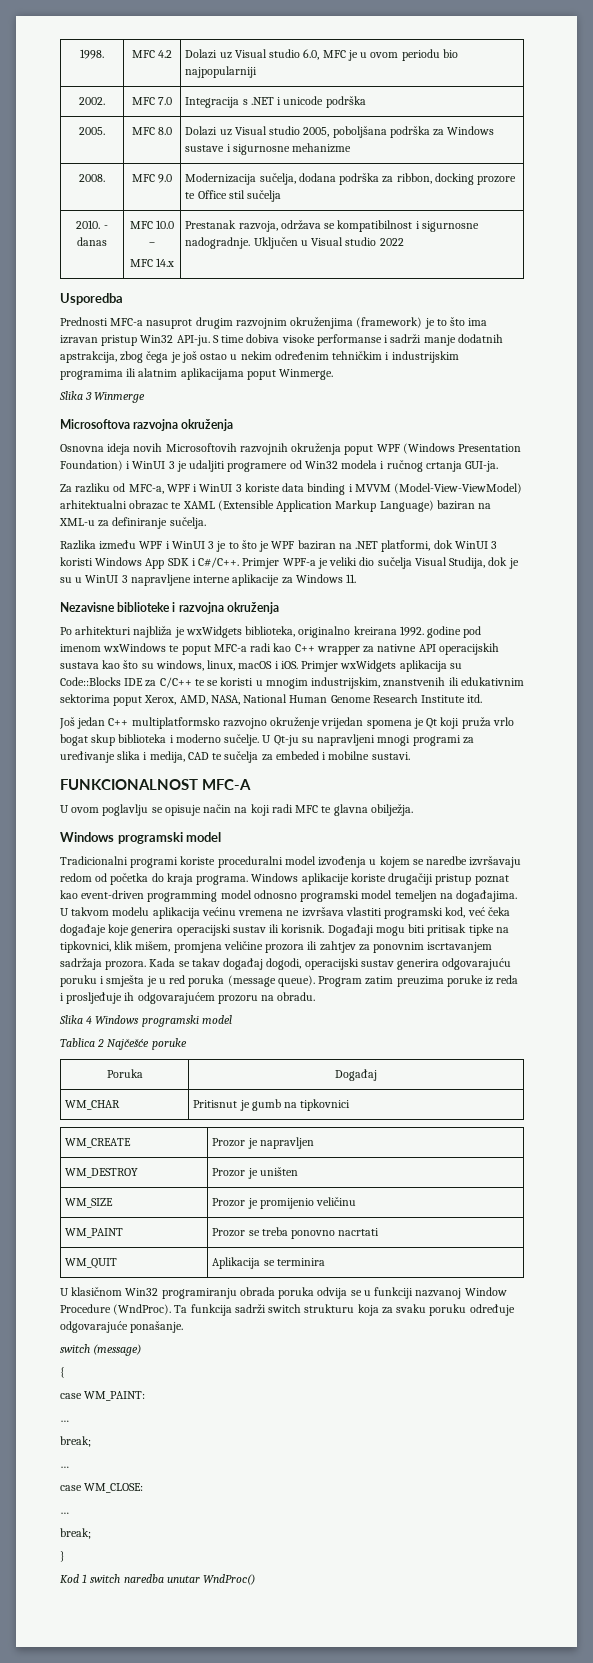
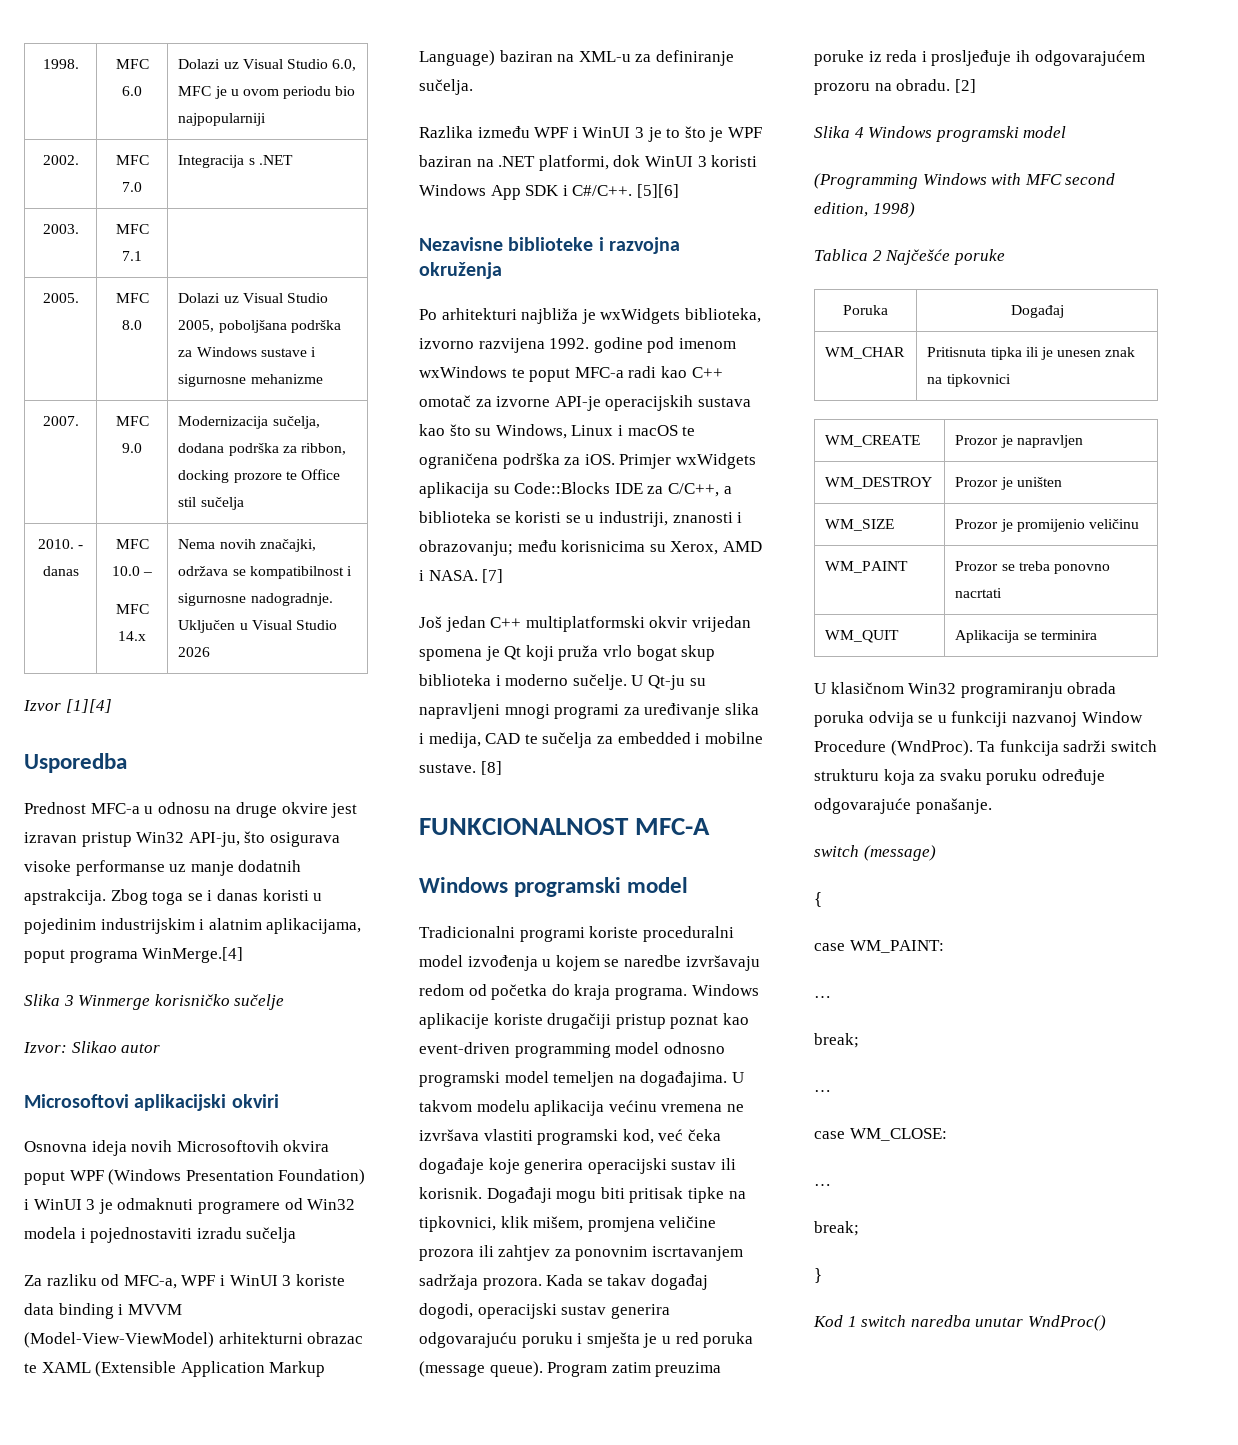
[158,50,173,58] [185,49,301,59] 4.2 | Dolazi uz Visual studio -> [122,86,142,96] [178,59,329,69] 6.0 | Dolazi uz Visual Studio
[277,96,366,108] i unicode podrška -> [42,224,79,234] [115,224,149,234] [122,251,142,261] // 2003. | MFC 7.1 |
[269,126,301,135] studio -> [287,293,329,303] Studio
[79,174,105,182] 2008. -> [42,416,79,426] 2007.
[185,220,278,232] Prestanak razvoja, -> [178,539,316,552] Nema novih značajki,
[345,237,404,246] [60,293,123,305] [60,317,488,329] [60,334,503,346] [60,351,459,363] [60,368,334,380] [59,391,146,403] [60,419,234,431] studio 2022 // Usporedba // Prednosti MFC-a nasuprot drugim razvojnim okruženjima (framework) je to što ima izravan pristup Win32 API-ju. S time dobiva visoke performanse i sadrži manje dodatnih apstrakcija, zbog čega je još ostao u nekim određenim tehničkim i industrijskim programima ili alatnim aplikacijama poput Winmerge. // Slika 3 Winmerge // Microsoftova razvojna okruženja -> [296,620,338,630] [178,647,211,657] [23,699,112,713] [24,753,127,773] [24,802,358,818] [24,831,340,847] [24,860,302,876] [24,889,323,905] [24,918,362,934] [24,947,244,963] [24,994,285,1010] [23,1041,161,1053] [24,1094,279,1111] Studio 2026 // Izvor [1][4] // Usporedba // Prednost MFC-a u odnosu na druge okvire jest izravan pristup Win32 API-ju, što osigurava visoke performanse uz manje dodatnih apstrakcija. Zbog toga se i danas koristi u pojedinim industrijskim i alatnim aplikacijama, poput programa WinMerge.[4] // Slika 3 Winmerge korisničko sučelje // Izvor: Slikao autor // Microsoftovi aplikacijski okviri
[239,443,342,455] razvojnih okruženja -> [283,1140,330,1152] okvira
[189,460,226,472] udaljiti -> [117,1198,194,1210] odmaknuti
[386,460,499,472] ručnog crtanja GUI-ja. -> [90,1227,297,1243] pojednostaviti izradu sučelja
[60,500,127,509] arhitektualni -> [218,1332,303,1344] arhitekturni
[242,557,519,569] [60,574,357,586] Primjer WPF-a je veliki dio sučelja Visual Studija, dok je su u WinUI 3 napravljene interne aplikacije za Windows 11. -> [636,184,679,198] [5][6]
[298,626,397,638] originalno kreirana -> [419,338,545,353] izvorno razvijena
[316,644,436,655] wrapper za nativne API -> [419,395,601,411] omotač za izvorne API-je
[155,660,279,671] windows, linux, macOS i -> [495,424,696,439] [419,453,581,469] Windows, Linux i macOS te ograničena podrška za
[159,677,524,689] [60,694,483,706] C/C++ te se koristi u mnogim industrijskim, znanstvenih ili edukativnim sektorima poput Xerox, AMD, NASA, National Human Genome Research Institute itd. -> [667,483,732,497] [419,511,743,527] [419,540,762,556] [419,569,504,583] C/C++, a biblioteka se koristi se u industriji, znanosti i obrazovanju; među korisnicima su Xerox, AMD i NASA. [7]
[131,717,321,729] multiplatformsko razvojno okruženje -> [525,616,688,632] multiplatformski okvir
[275,751,319,760] embeded -> [617,732,691,744] embedded
[371,752,410,760] sustavi. -> [419,761,502,775] sustave. [8]
[60,804,413,816] // U ovom poglavlju se opisuje način na koji radi MFC te glavna obilježja. -> (711, 826) none
(316, 996) none -> [954,79,976,93] [2]
(232, 1019) none -> [814,173,1116,189] [814,202,915,218] // (Programming Windows with MFC second edition, 1998)
[193,1099,281,1111] Pritisnut je gumb -> [927,347,1136,360] Pritisnuta tipka ili je unesen znak

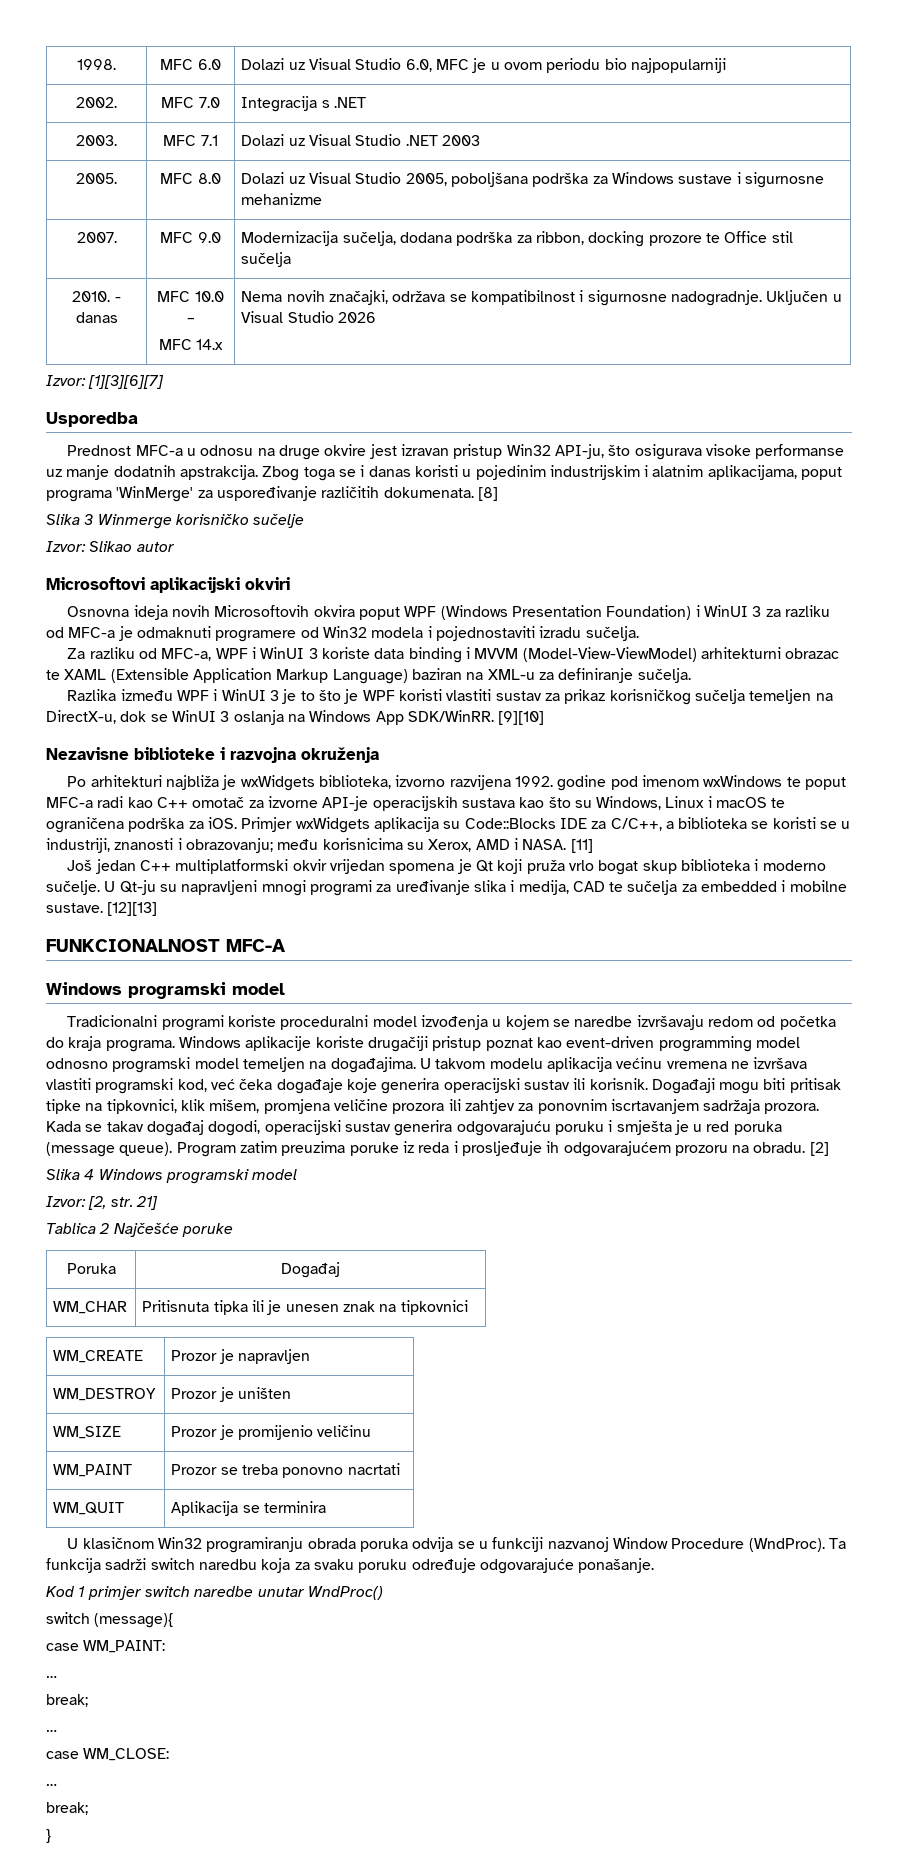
(142, 256) none -> [241,134,480,146] Dolazi uz Visual Studio .NET 2003
[23,699,112,713] Izvor [1][4] -> [46,375,165,389] Izvor: [1][3][6][7]
[142,947,244,963] WinMerge.[4] -> [116,486,498,502] 'WinMerge' za uspoređivanje različitih dokumenata. [8]
(96, 1204) none -> [765,605,830,617] [46,627,116,638] za razliku od MFC-a
[246,1227,297,1243] sučelja -> [585,626,639,641] sučelja.
[419,155,758,171] [419,184,679,200] baziran na .NET platformi, dok WinUI 3 koristi Windows App SDK i C#/C++. [5][6] -> [398,689,833,705] [46,710,545,725] koristi vlastiti sustav za prikaz korisničkog sučelja temeljen na DirectX-u, dok se WinUI 3 oslanja na Windows App SDK/WinRR. [9][10]
[482,569,504,583] [7] -> [570,839,593,853] [11]
[480,761,502,775] [8] -> [107,902,158,916] [12][13]
[814,173,1116,189] [814,202,915,218] (Programming Windows with MFC second edition, 1998) -> [46,1196,158,1210] Izvor: [2, str. 21]
[814,769,879,781] strukturu -> [198,1559,257,1570] naredbu
[814,845,936,861] [814,892,822,907] switch (message) // { -> [46,1586,383,1600] [46,1612,174,1628] Kod 1 primjer switch naredbe unutar WndProc() // switch (message){
[813,1315,1106,1331] // Kod 1 switch naredba unutar WndProc() -> (51, 1836) none

